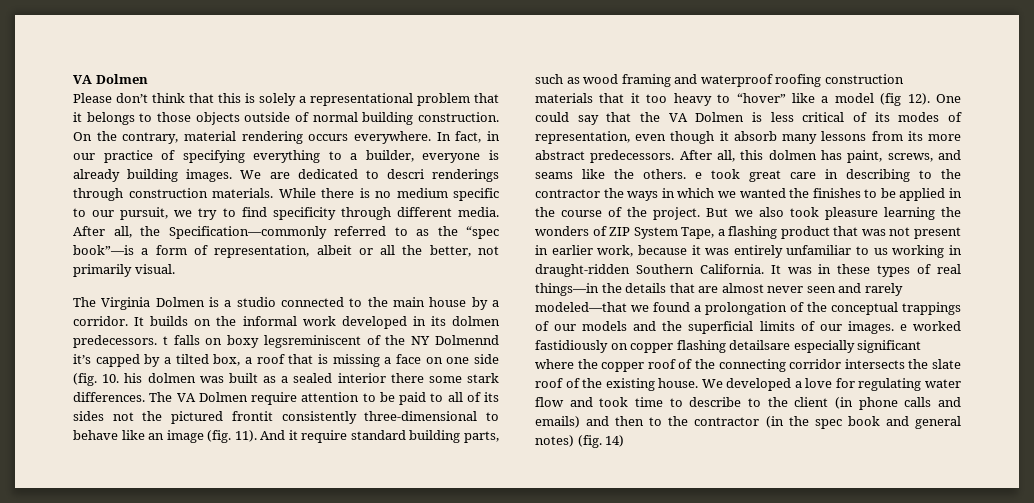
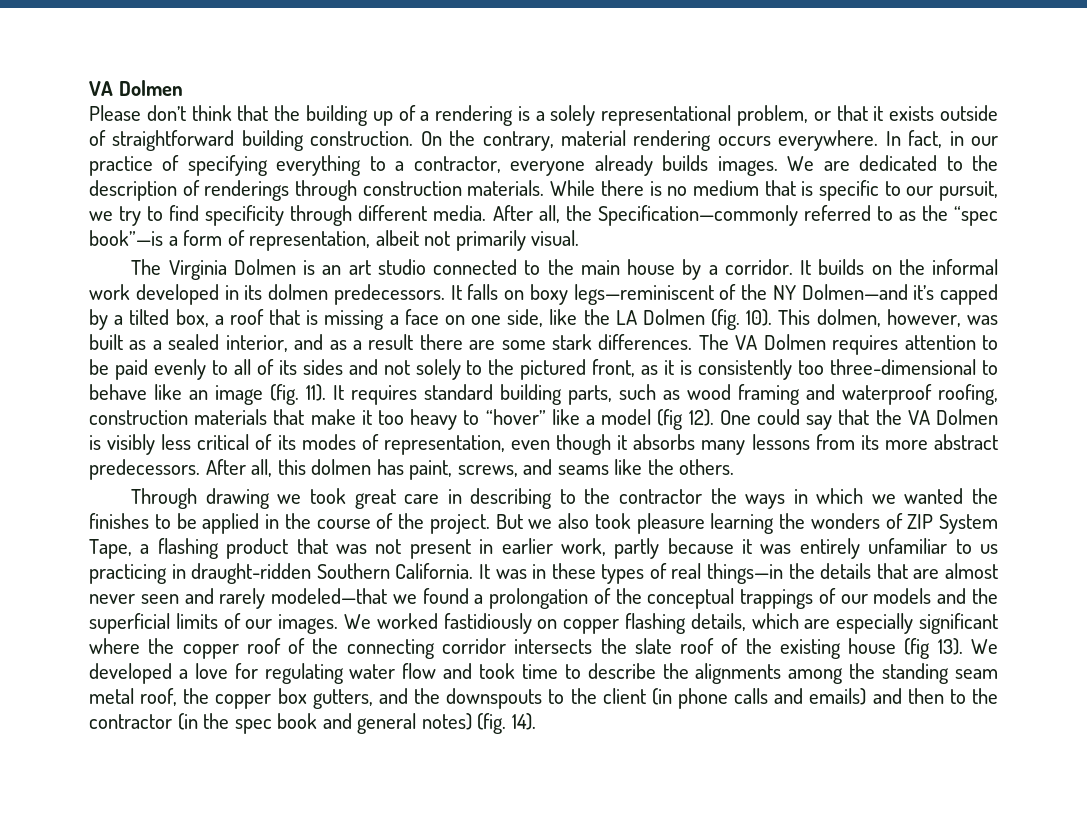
[218,93,499,106] [73,112,240,125] this is solely a representational problem that it belongs to those objects -> [274,105,935,126] the building up of a rendering is a solely representational problem, or that it exists
[312,112,358,122] normal -> [112,130,235,151] straightforward
[365,150,499,163] [73,169,179,182] builder, everyone is already building -> [413,155,709,176] contractor, everyone already builds
[386,169,424,179] descri -> [972,155,999,171] [89,180,200,201] the description of
(448, 193) none -> [764,180,814,196] that is
[358,245,471,257] or all the better, -> (419, 238) none
[224,300,232,307] a -> [322,260,371,275] an art
[162,336,168,345] t -> [450,285,462,300] It
[263,335,361,348] legsreminiscent -> [573,284,714,305] legs—reminiscent
[434,335,499,345] Dolmennd -> [801,284,908,300] Dolmen—and
[474,354,500,364] [73,373,196,386] side (fig. 10. his dolmen -> [507,309,961,330] side, like the LA Dolmen (fig. 10). This dolmen, however,
[337,373,424,383] interior there -> [225,334,496,352] interior, and as a result there are
[251,392,297,405] require -> [832,335,899,355] requires
(426, 398) none -> [153,359,206,380] evenly
[112,411,357,424] not the pictured frontit consistently -> [348,359,825,380] and not solely to the pictured front, as it is consistently too
[260,430,348,443] And it require -> [333,385,417,405] It requires
[775,74,822,87] roofing -> [938,384,998,405] roofing,
(625, 98) none -> [310,409,356,425] make
(762, 117) none -> [107,434,156,455] visibly
[733,131,777,141] absorb -> [633,434,696,450] absorbs
[695,172,702,179] e -> [131,488,302,509] // Through drawing we
(634, 251) none -> [614,538,660,559] partly
[892,245,945,258] working -> [89,564,167,584] practicing
[899,324,907,331] e -> [344,614,372,629] We
[729,340,791,350] detailsare -> [690,613,831,631] details, which are
[658,378,699,388] house. -> [848,638,963,659] house (fig 13).
(742, 402) none -> [662,663,998,684] [89,688,543,709] the alignments among the standing seam metal roof, the copper box gutters, and the downspouts
[605,435,625,447] 14) -> [511,713,536,730] 14).

